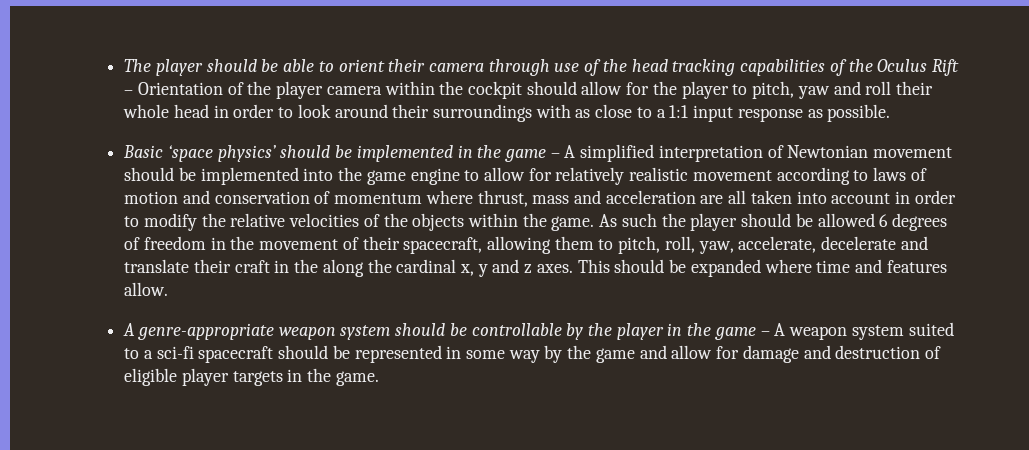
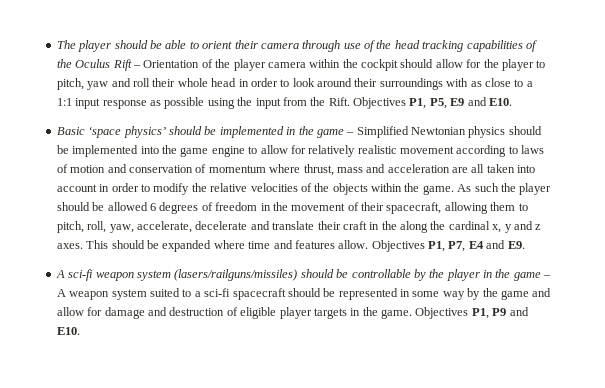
[827,104,891,122] possible. -> [164,97,512,109] possible using the input from the Rift. Objectives P1, P5, E9 and E10.
[564,144,953,162] A simplified interpretation of Newtonian movement -> [356,126,506,138] Simplified Newtonian physics
[123,323,391,340] // A genre-appropriate weapon system -> [371,240,525,252] [55,269,298,281] Objectives P1, P7, E4 and E9. // A sci-fi weapon system (lasers/railguns/missiles)
(379, 378) none -> [415,307,529,319] [56,327,80,335] Objectives P1, P9 and E10.

